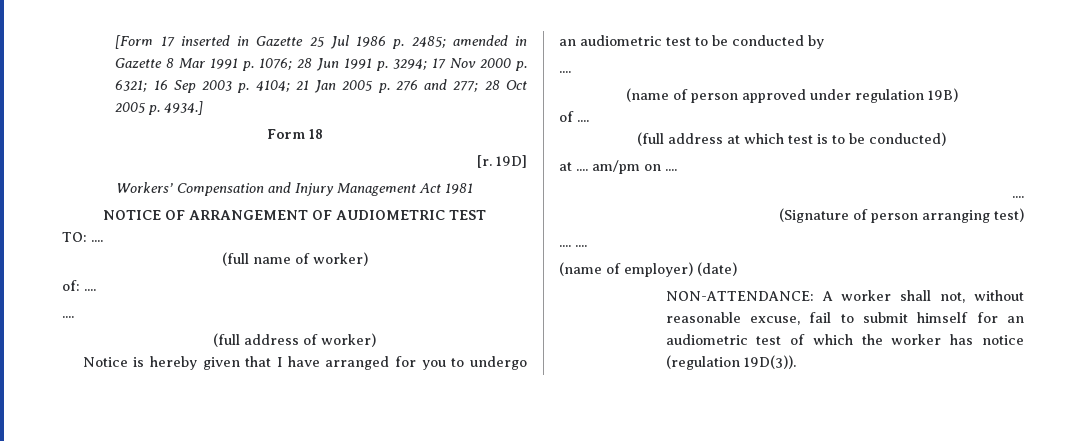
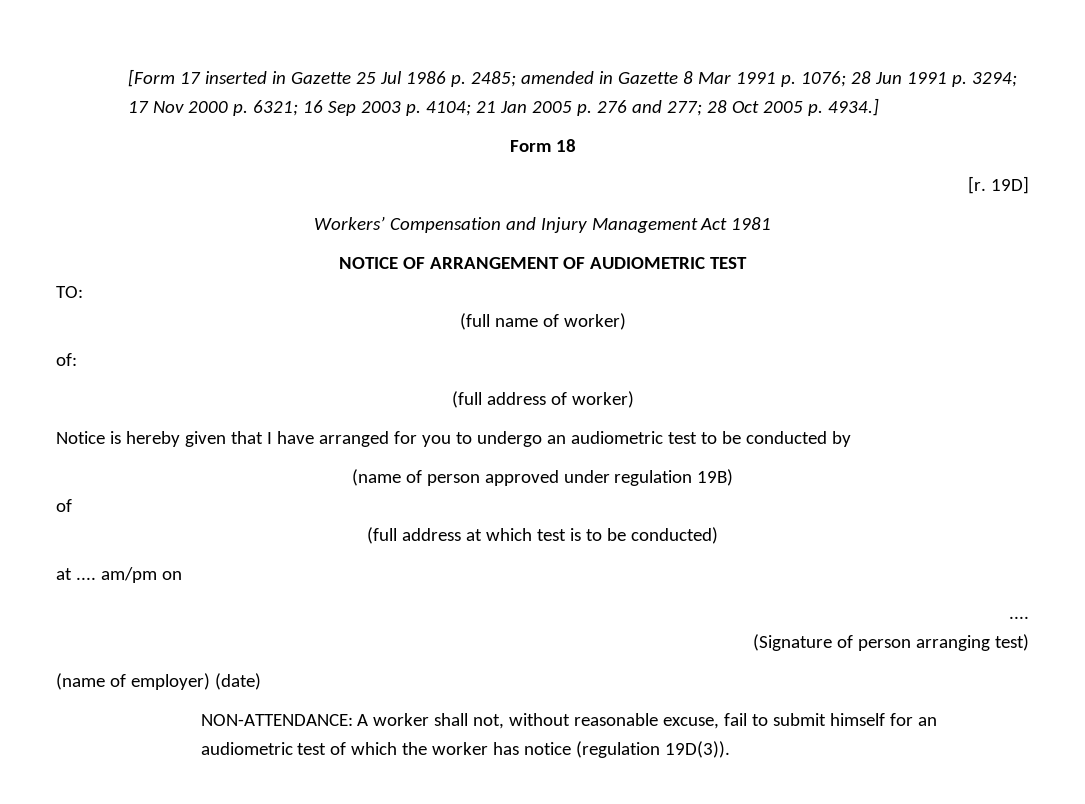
[91,240,103,242] .... -> (83, 292) none
[84,289,96,291] [62,316,74,318] .... // .... -> (77, 359) none
[559,71,571,73] // .... -> (851, 439) none
[577,120,589,122] .... -> (72, 505) none
[665,169,677,171] .... -> (182, 575) none
[559,245,587,247] // .... .... -> (1029, 642) none

